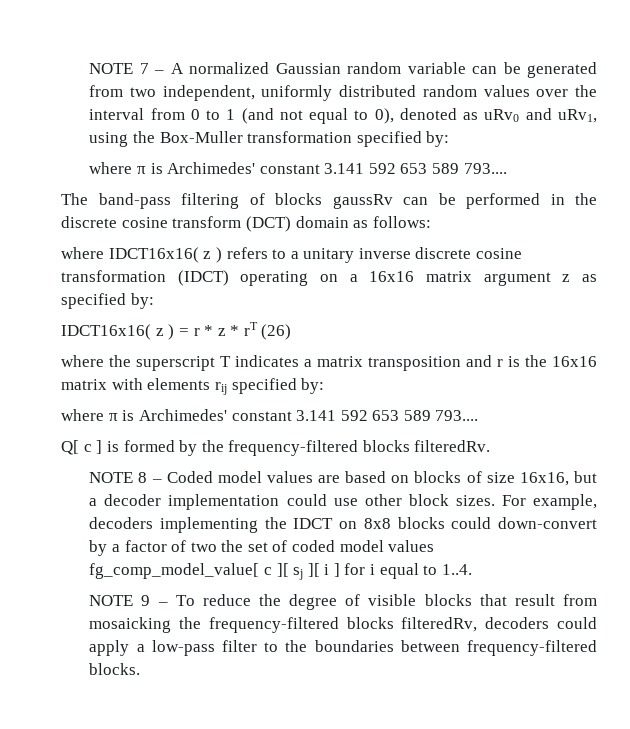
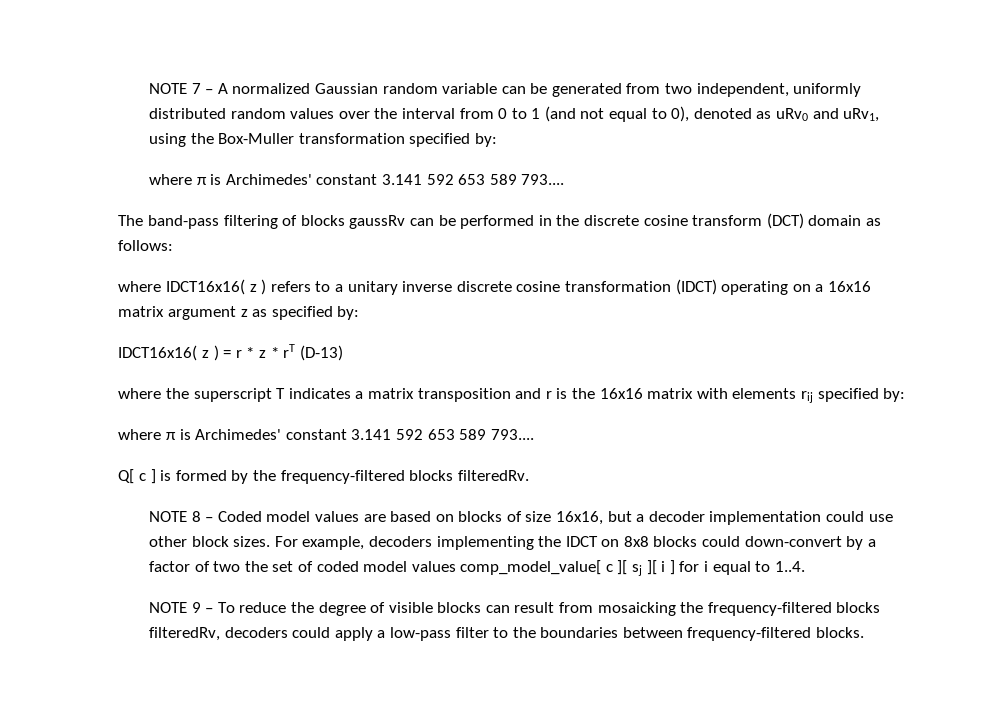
[261,324,292,340] (26) -> [299,345,343,361] (D-13)
[89,563,260,579] fg_comp_model_value[ -> [460,560,602,575] comp_model_value[
[479,594,507,606] that -> [485,605,510,613] can

